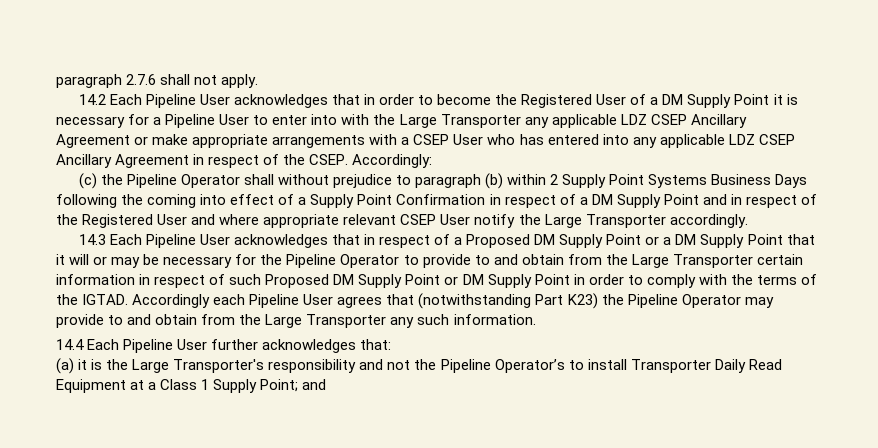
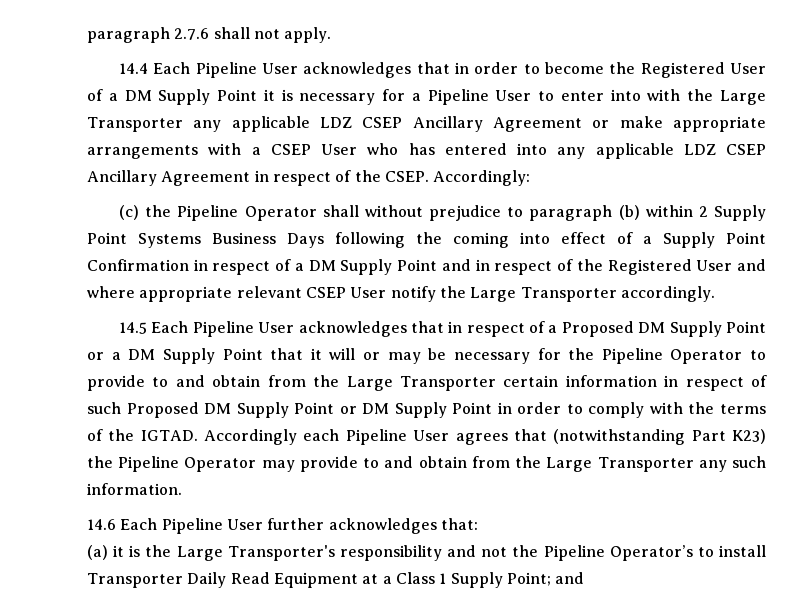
[78,94,106,105] 14.2 -> [119,63,149,74] 14.4
[78,234,106,245] 14.3 -> [119,322,148,334] 14.5
[56,339,84,350] 14.4 -> [87,519,116,530] 14.6

